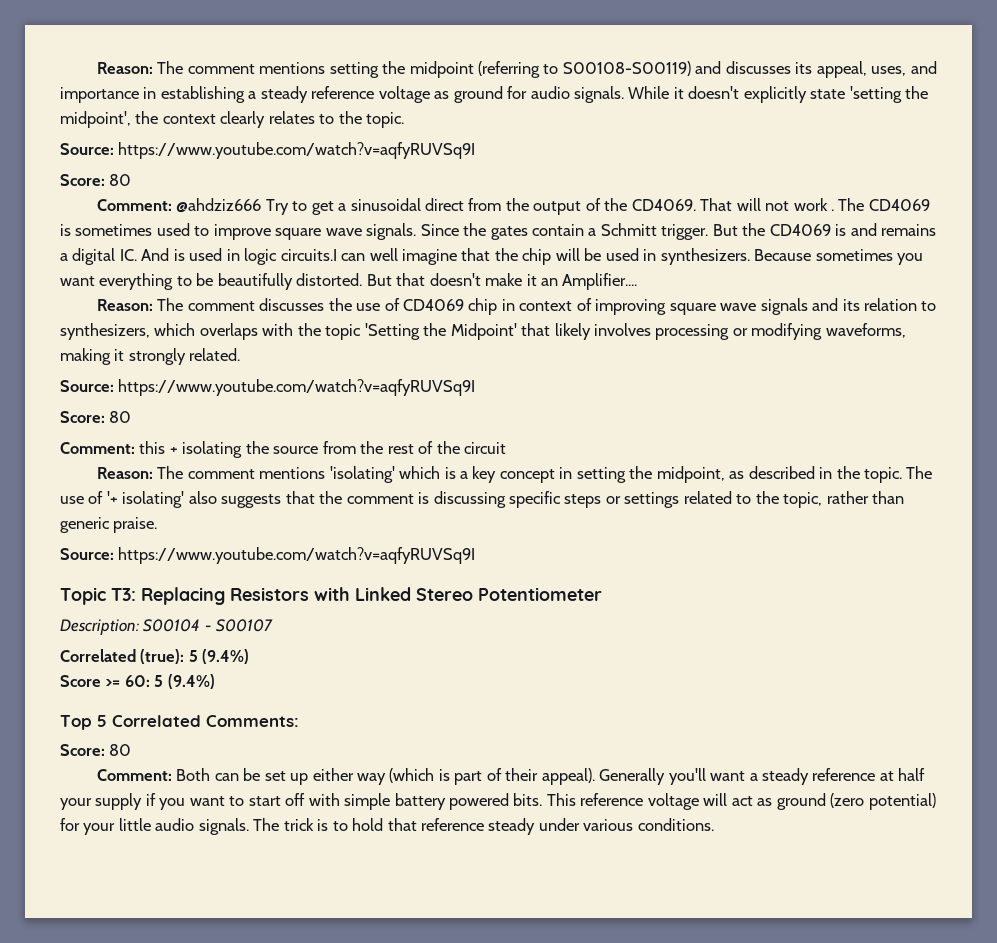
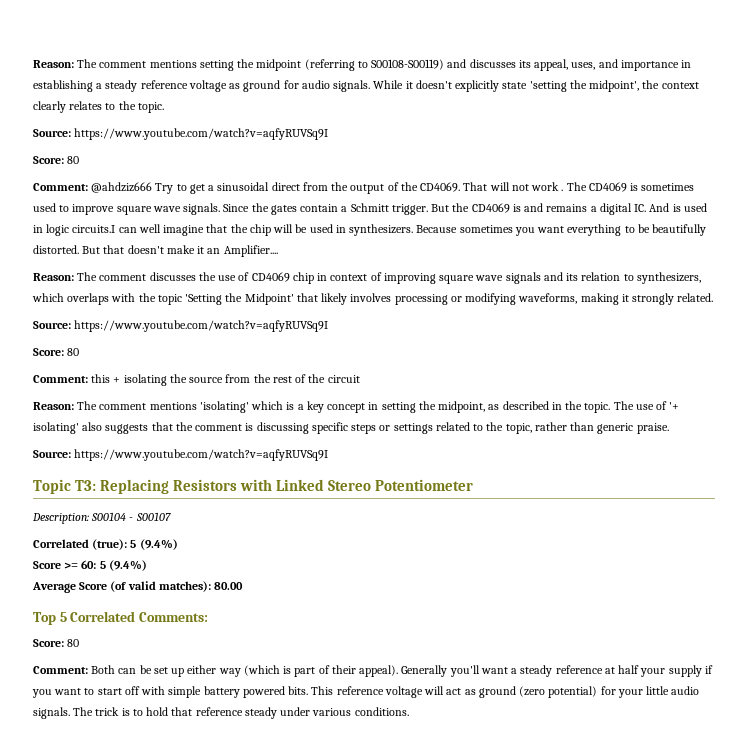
(215, 681) none -> [32,581,244,593] // Average Score (of valid matches): 80.00

